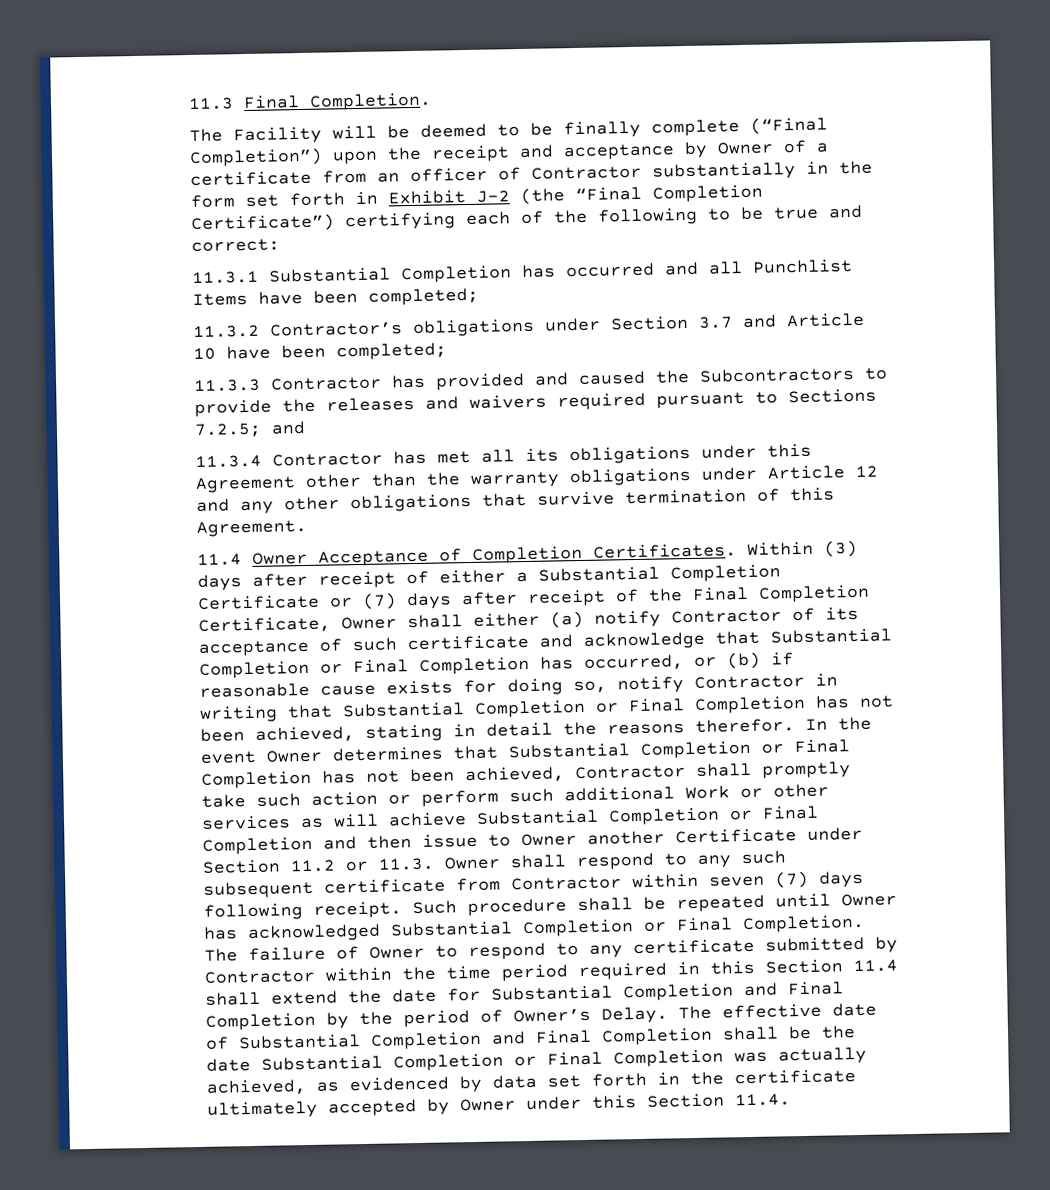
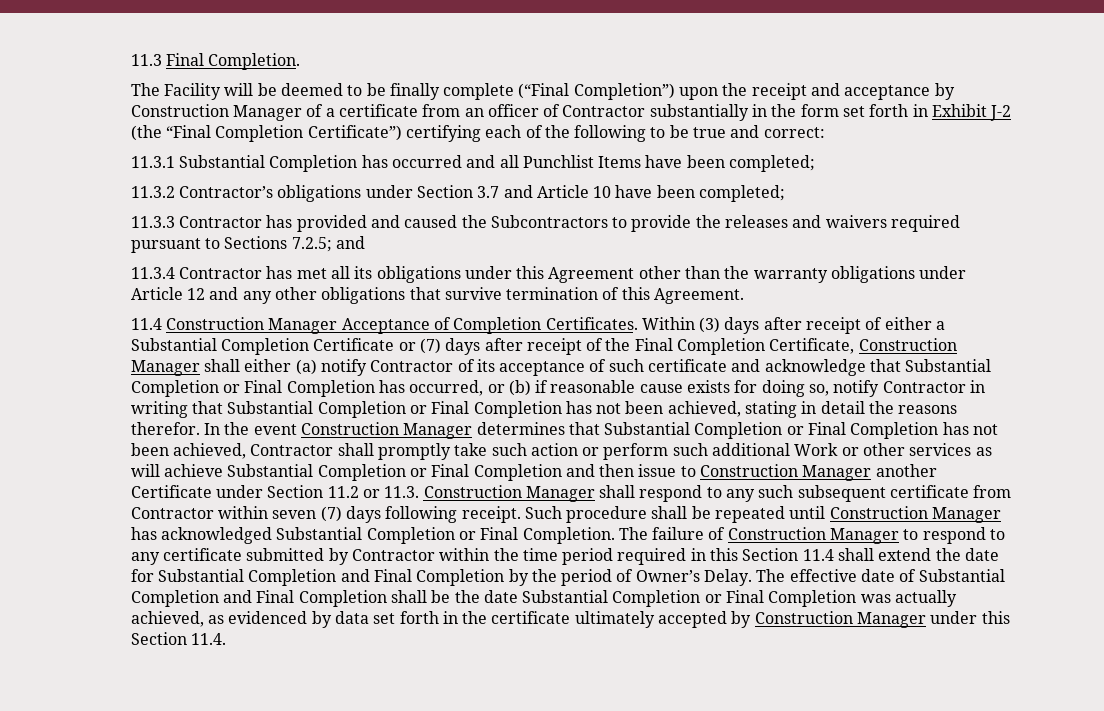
[717,141,775,155] Owner -> [130,104,302,121] Construction Manager
[252,551,309,565] Owner -> [165,317,338,334] Construction Manager
[341,616,398,630] Owner -> [858,338,957,351] [130,360,200,376] Construction Manager
[266,749,323,763] Owner -> [300,422,473,439] Construction Manager
[521,833,578,847] Owner -> [700,464,872,481] Construction Manager
[444,856,501,870] Owner -> [423,485,595,502] Construction Manager
[841,893,898,907] Owner -> [829,506,1002,523] Construction Manager
[369,945,426,959] Owner -> [727,527,900,544] Construction Manager
[460,1098,517,1112] Owner -> [754,611,927,628] Construction Manager

